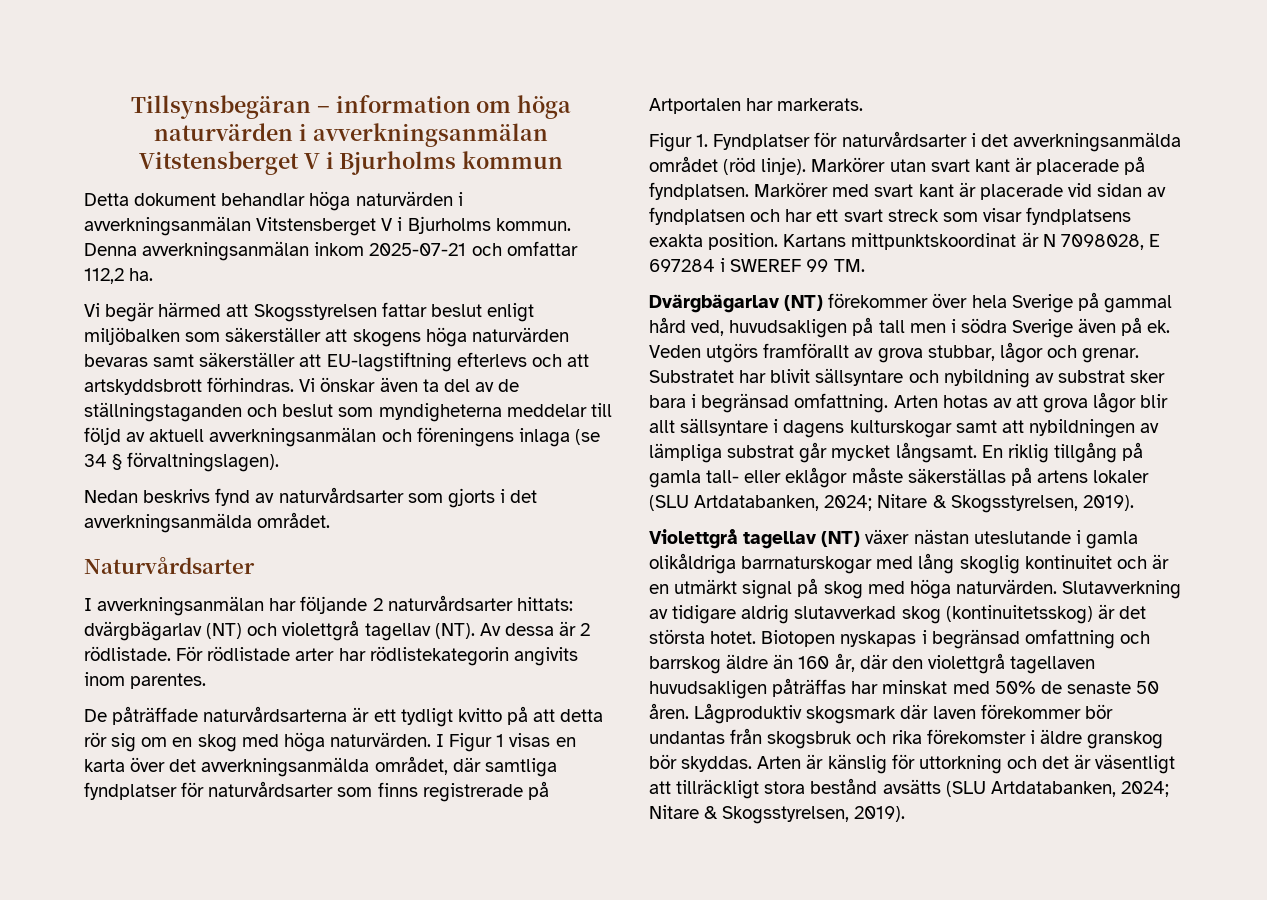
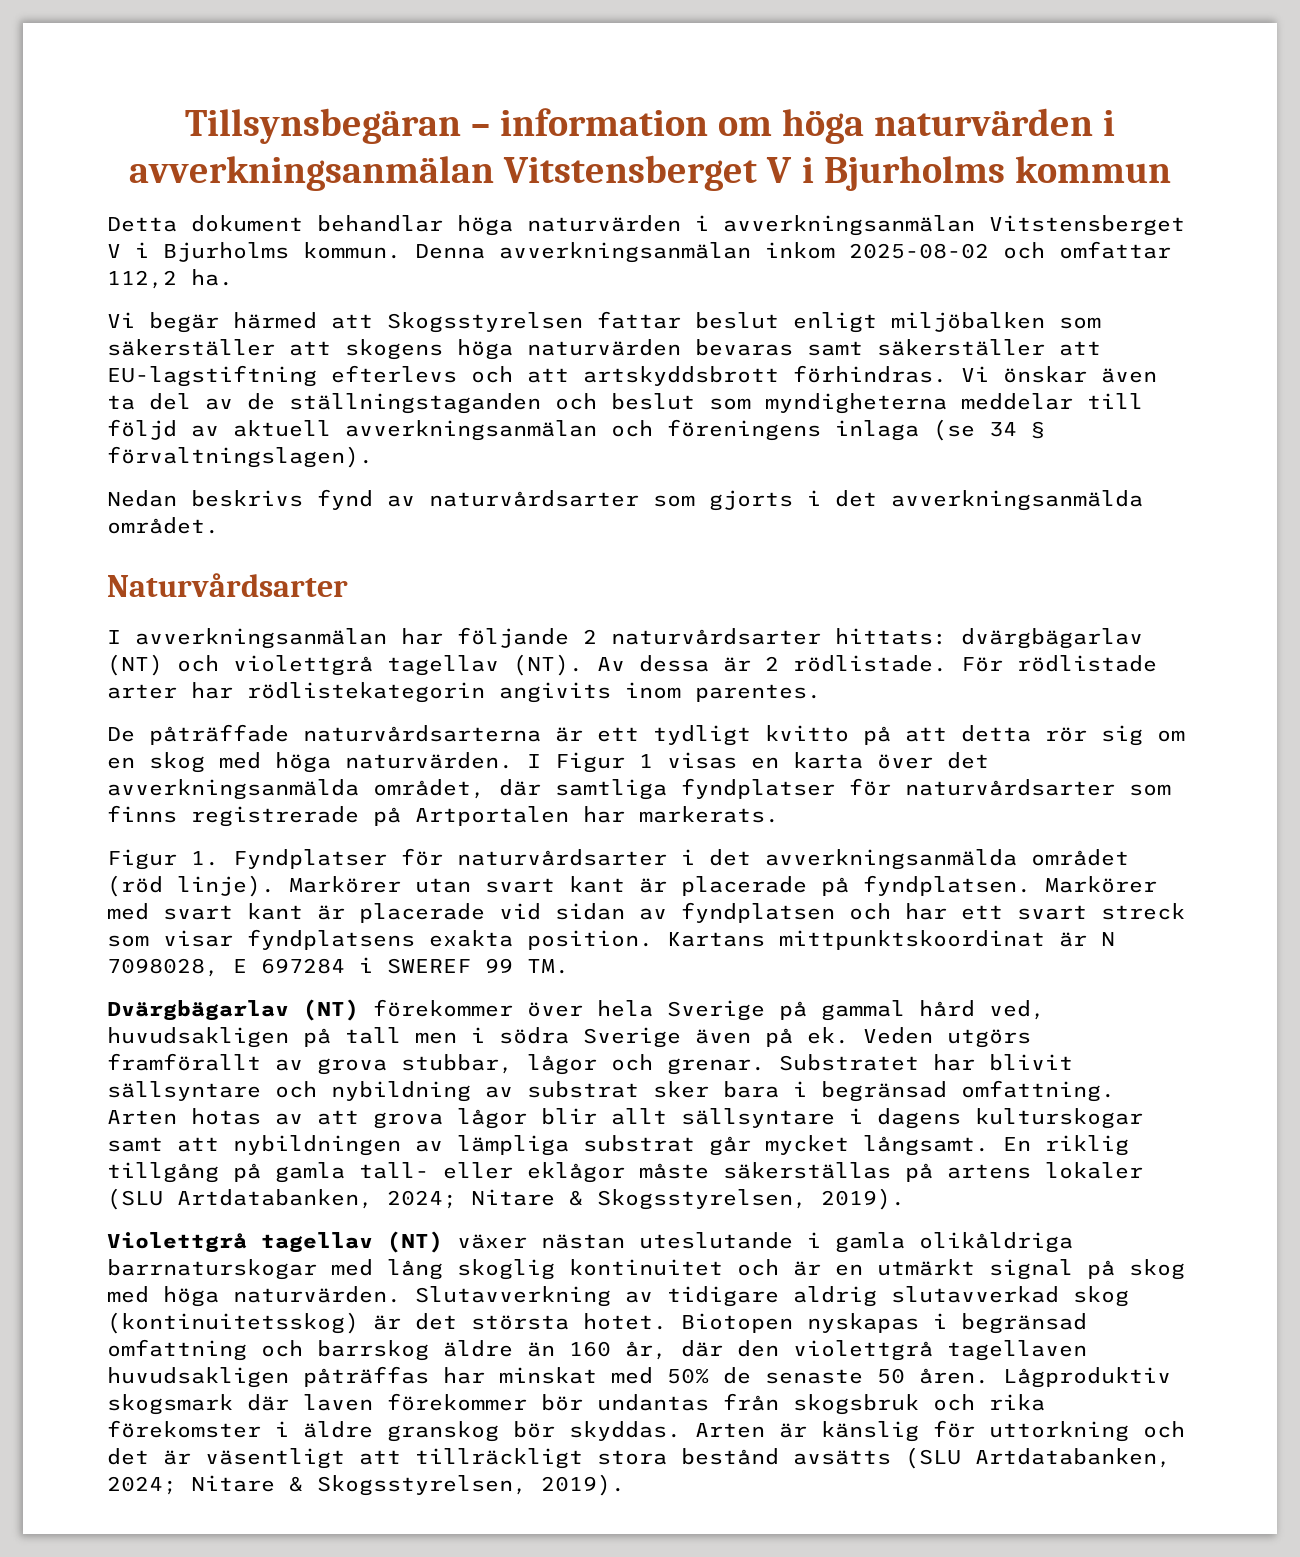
[369,243,467,256] 2025-07-21 -> [849,243,989,259] 2025-08-02

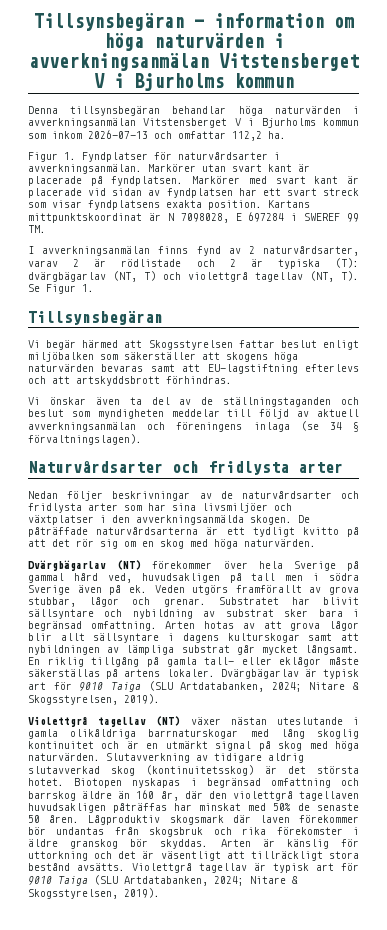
[107,215,303,232] Detta dokument -> [28,106,161,116] Denna tillsynsbegäran
[303,242,989,263] kommun. Denna avverkningsanmälan inkom 2025-08-02 -> [323,118,359,126] [28,130,148,139] kommun som inkom 2026-07-13
[107,311,1101,333] [107,339,1101,360] [107,365,1157,387] [107,393,1143,414] [107,419,1045,441] [107,446,373,468] [107,489,1143,511] [107,517,219,534] [107,573,348,597] [107,627,1143,649] [107,654,1157,676] [107,682,821,703] [107,724,1185,746] [107,752,989,773] [107,778,1171,800] [107,805,779,827] // Vi begär härmed att Skogsstyrelsen fattar beslut enligt miljöbalken som säkerställer att skogens höga naturvärden bevaras samt säkerställer att EU-lagstiftning efterlevs och att artskyddsbrott förhindras. Vi önskar även ta del av de ställningstaganden och beslut som myndigheterna meddelar till följd av aktuell avverkningsanmälan och föreningens inlaga (se 34 § förvaltningslagen). // Nedan beskrivs fynd av naturvårdsarter som gjorts i det avverkningsanmälda området. // Naturvårdsarter // I avverkningsanmälan har följande 2 naturvårdsarter hittats: dvärgbägarlav (NT) och violettgrå tagellav (NT). Av dessa är 2 rödlistade. För rödlistade arter har rödlistekategorin angivits inom parentes. // De påträffade naturvårdsarterna är ett tydligt kvitto på att detta rör sig om en skog med höga naturvärden. I Figur 1 visas en karta över det avverkningsanmälda området, där samtliga fyndplatser för naturvårdsarter som finns registrerade på Artportalen har markerats. -> (286, 135) none
[709,849,1129,870] [107,875,275,897] det avverkningsanmälda området (röd linje). -> [28,164,142,174] avverkningsanmälan.
[849,903,891,920] och -> (233, 193) none
(569, 966) none -> [28,246,359,256] [28,258,359,269] [28,271,359,282] [28,284,94,294] [28,310,163,325] [28,340,359,350] [28,352,298,362] [28,364,359,374] [28,376,232,386] [28,397,359,407] [28,409,359,419] [28,421,360,432] [28,434,142,445] [28,461,343,475] [28,491,359,501] [28,503,292,513] [28,515,310,525] [28,527,359,537] [28,539,316,549] // I avverkningsanmälan finns fynd av 2 naturvårdsarter, varav 2 är rödlistade och 2 är typiska (T): dvärgbägarlav (NT, T) och violettgrå tagellav (NT, T). Se Figur 1. // Tillsynsbegäran // Vi begär härmed att Skogsstyrelsen fattar beslut enligt miljöbalken som säkerställer att skogens höga naturvärden bevaras samt att EU-lagstiftning efterlevs och att artskyddsbrott förhindras. // Vi önskar även ta del av de ställningstaganden och beslut som myndigheten meddelar till följd av aktuell avverkningsanmälan och föreningens inlaga (se 34 § förvaltningslagen). // Naturvårdsarter och fridlysta arter // Nedan följer beskrivningar av de naturvårdsarter och fridlysta arter som har sina livsmiljöer och växtplatser i den avverkningsanmälda skogen. De påträffade naturvårdsarterna är ett tydligt kvitto på att det rör sig om en skog med höga naturvärden.
[1045,1162,1143,1179] lokaler -> [166,669,359,679] [28,682,141,692] lokaler. Dvärgbägarlav är typisk art för 9010 Taiga
[793,1450,891,1465] avsätts -> [77,863,359,873] [28,876,88,886] avsätts. Violettgrå tagellav är typisk art för 9010 Taiga

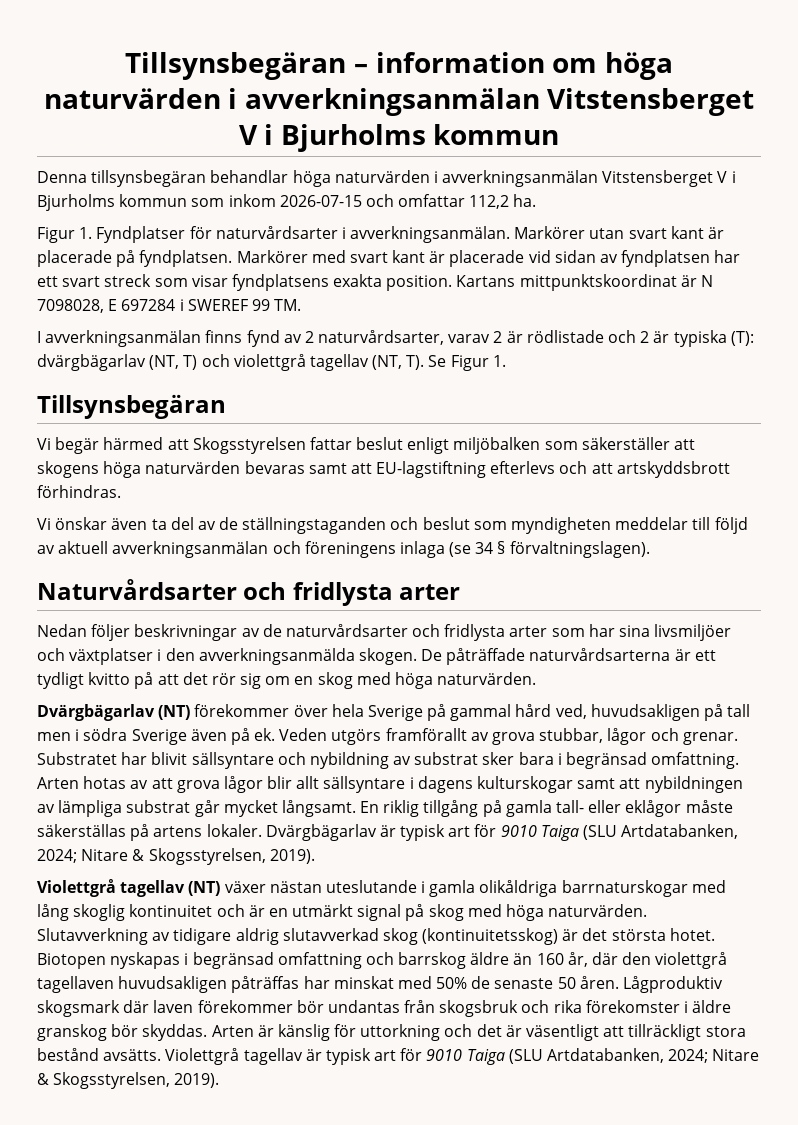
[88,130,148,139] 2026-07-13 -> [279,195,362,207] 2026-07-15

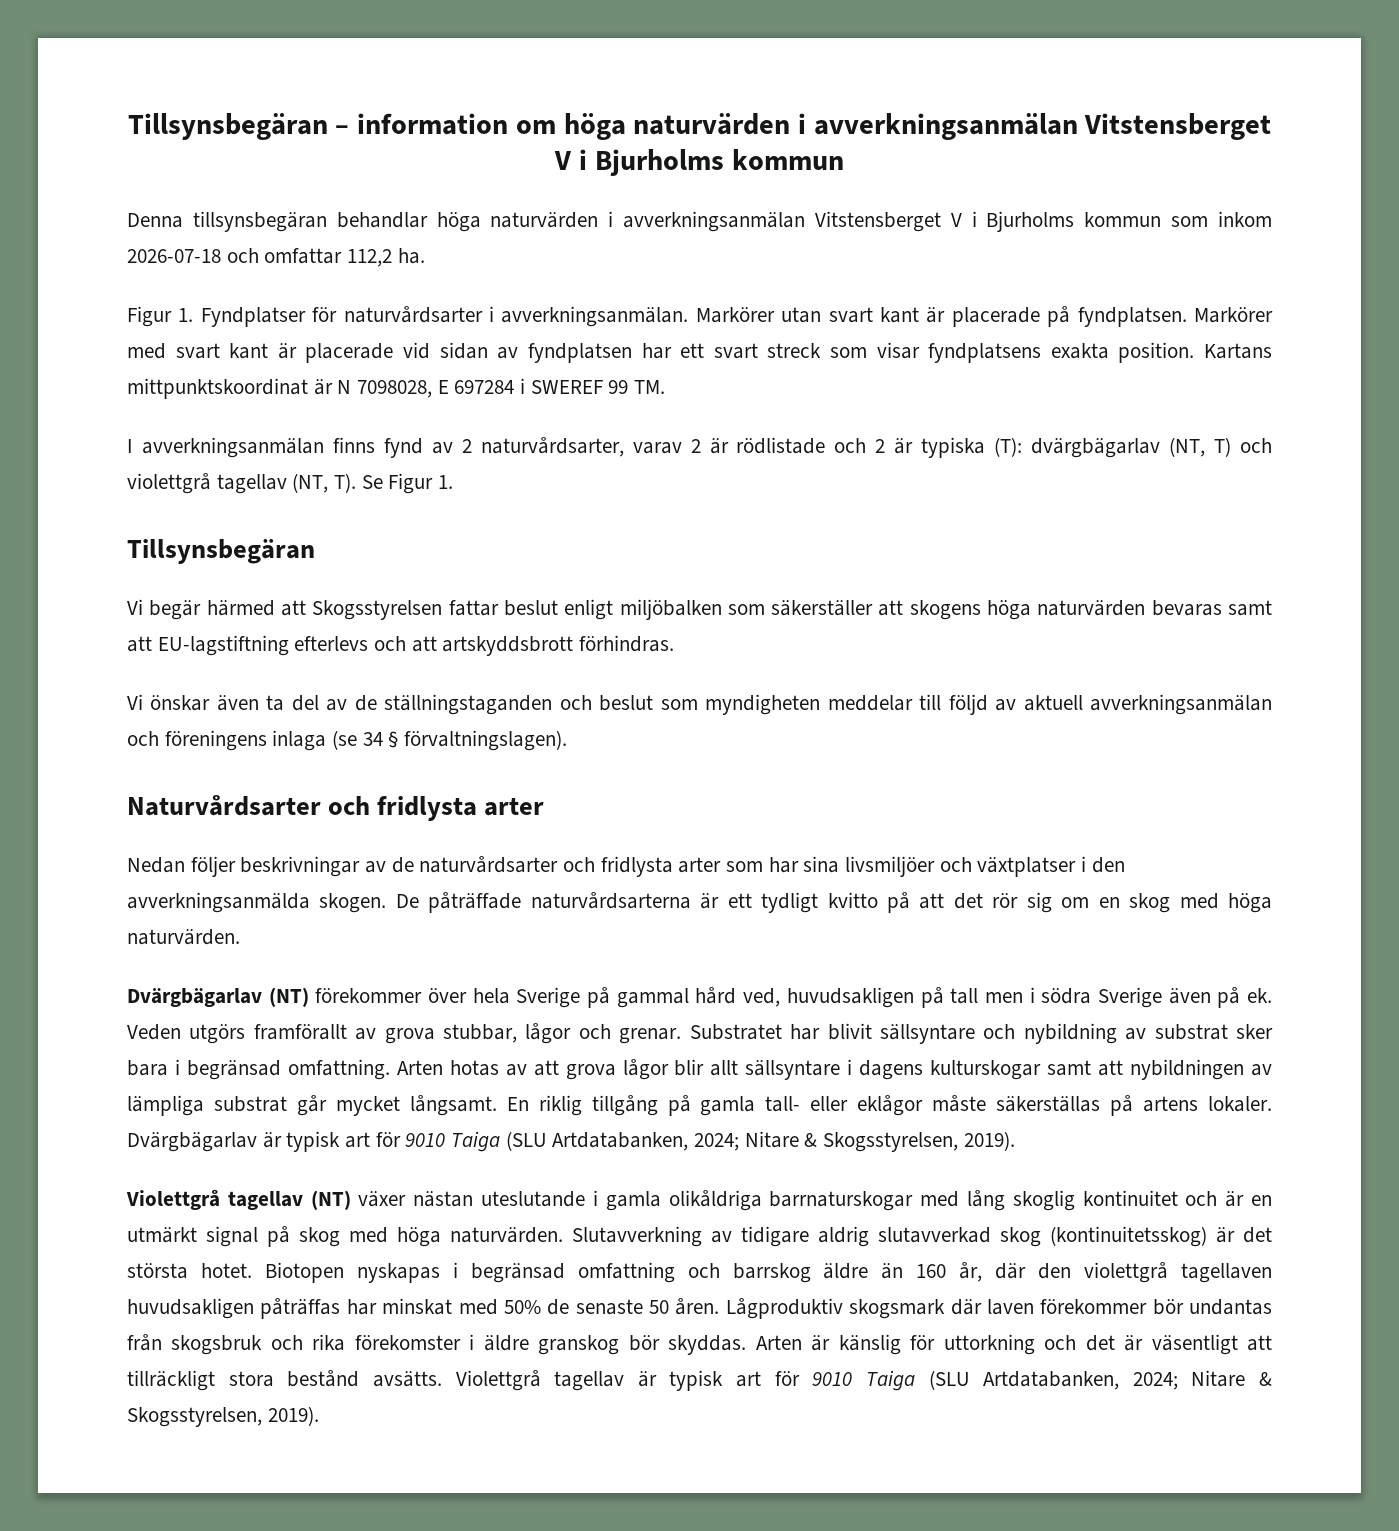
[279,195,362,207] 2026-07-15 -> [127,249,221,263] 2026-07-18

